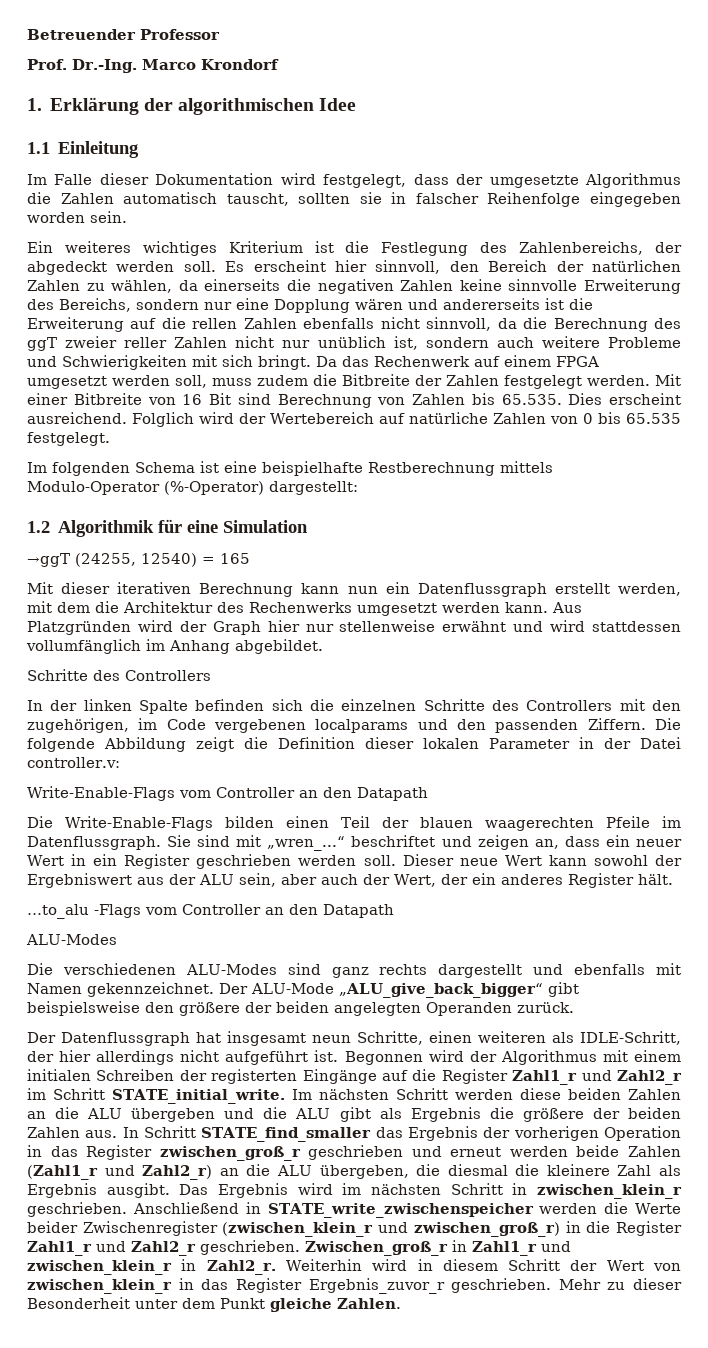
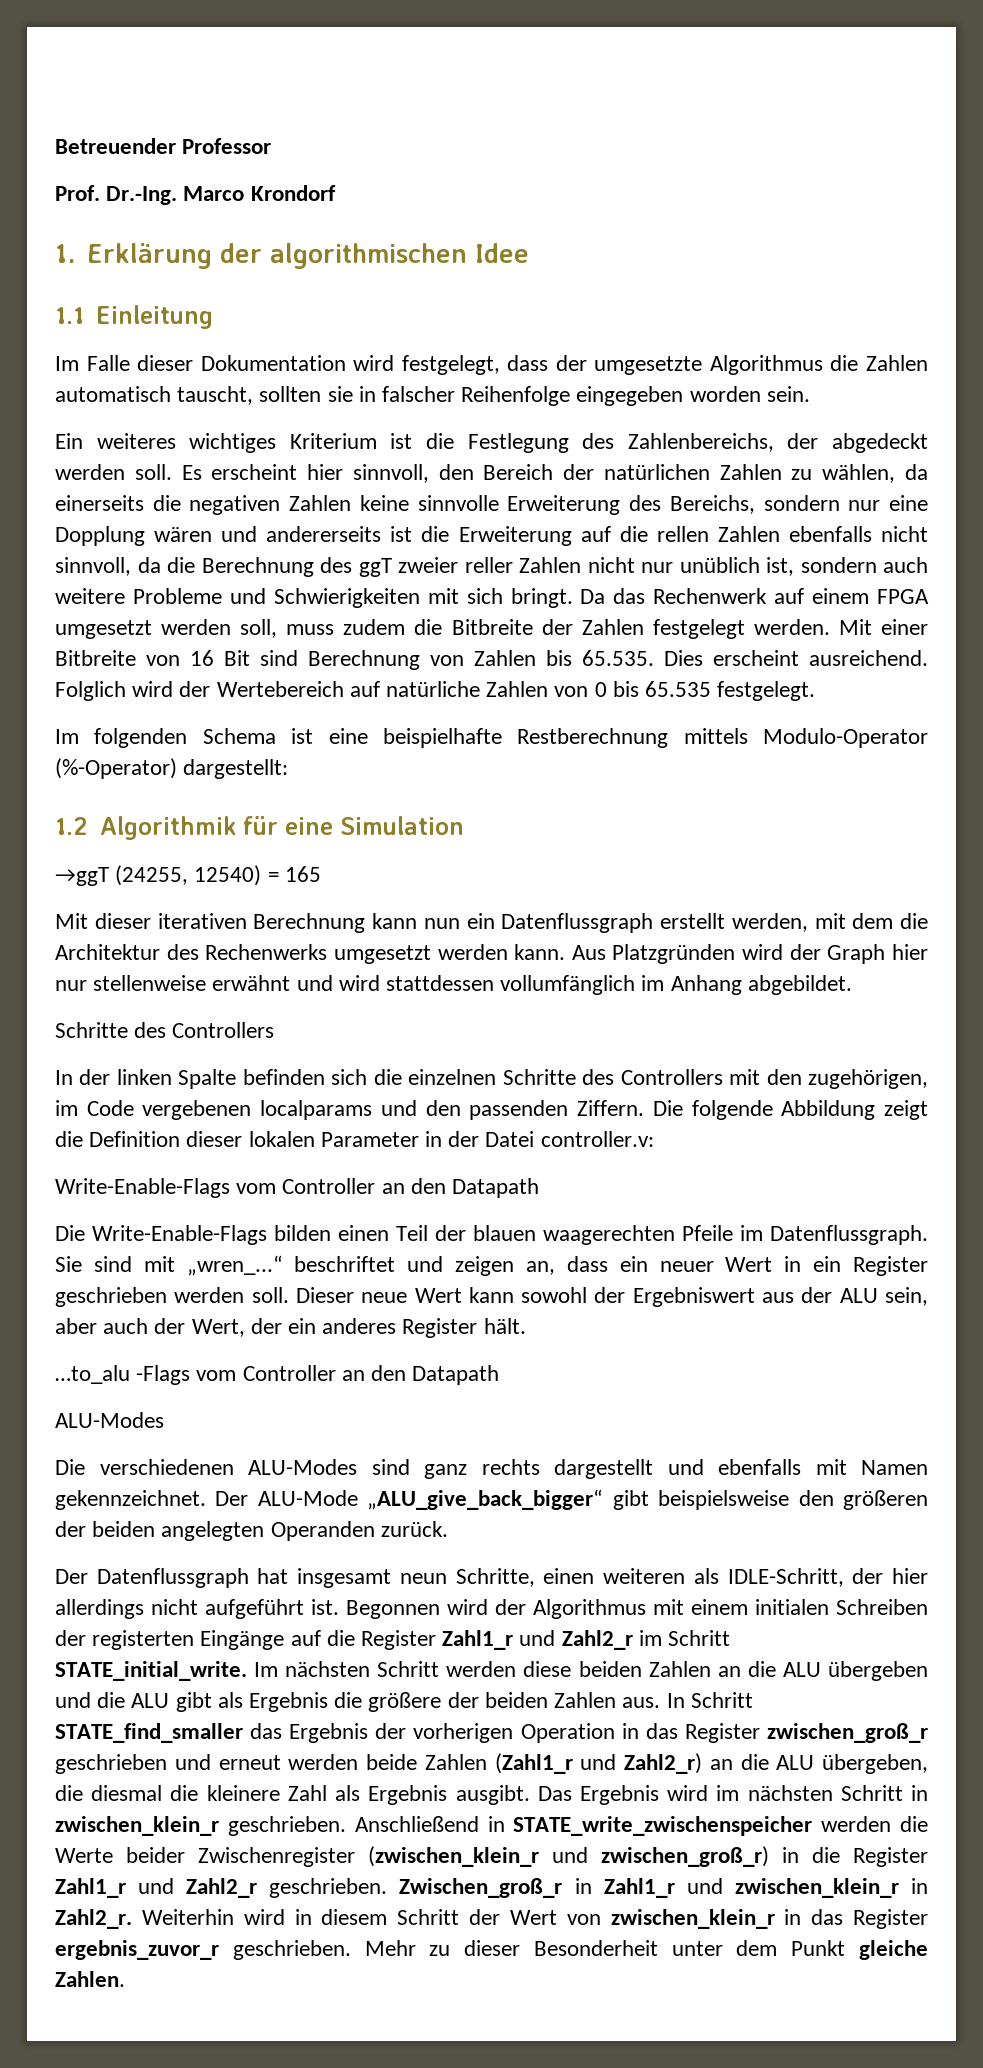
[179,1002,240,1016] größere -> [843,1490,928,1510] größeren
[308,1278,445,1294] Ergebnis_zuvor_r -> [55,1940,219,1960] ergebnis_zuvor_r

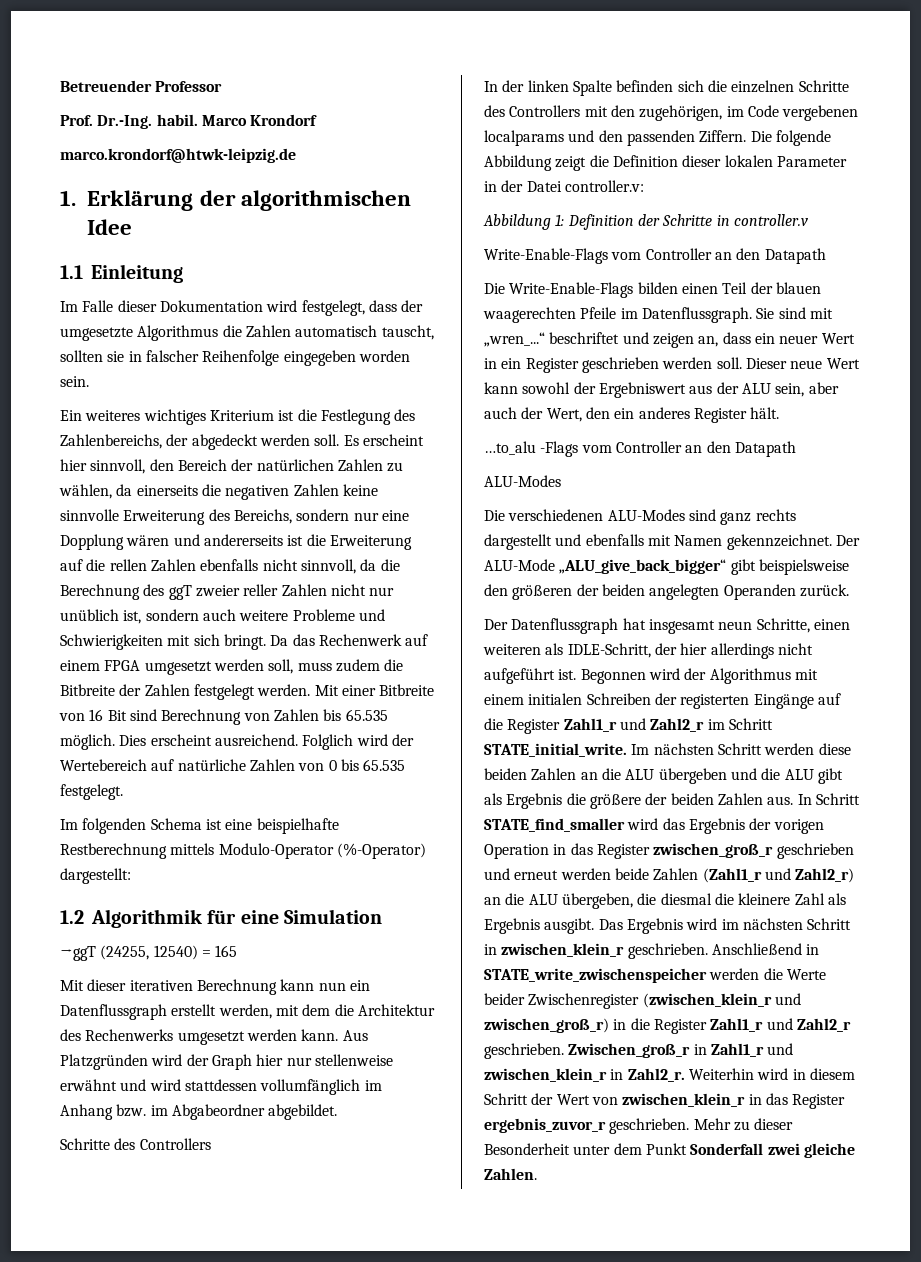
(178, 195) none -> [156,114,198,126] habil.
(336, 193) none -> [60,148,296,163] // marco.krondorf@htwk-leipzig.de
[582,650,654,666] 65.535. -> [345,709,388,721] [60,734,115,750] 65.535 möglich.
(742, 985) none -> [116,1104,265,1120] bzw. im Abgabeordner
(654, 1139) none -> [483,214,808,230] // Abbildung 1: Definition der Schritte in controller.v
[250,1318,282,1334] der -> [585,407,610,419] den
(243, 1733) none -> [627,818,659,830] wird
[413,1723,514,1743] vorherigen -> [773,819,824,834] vorigen
(846, 1948) none -> [690,1143,800,1155] Sonderfall zwei

